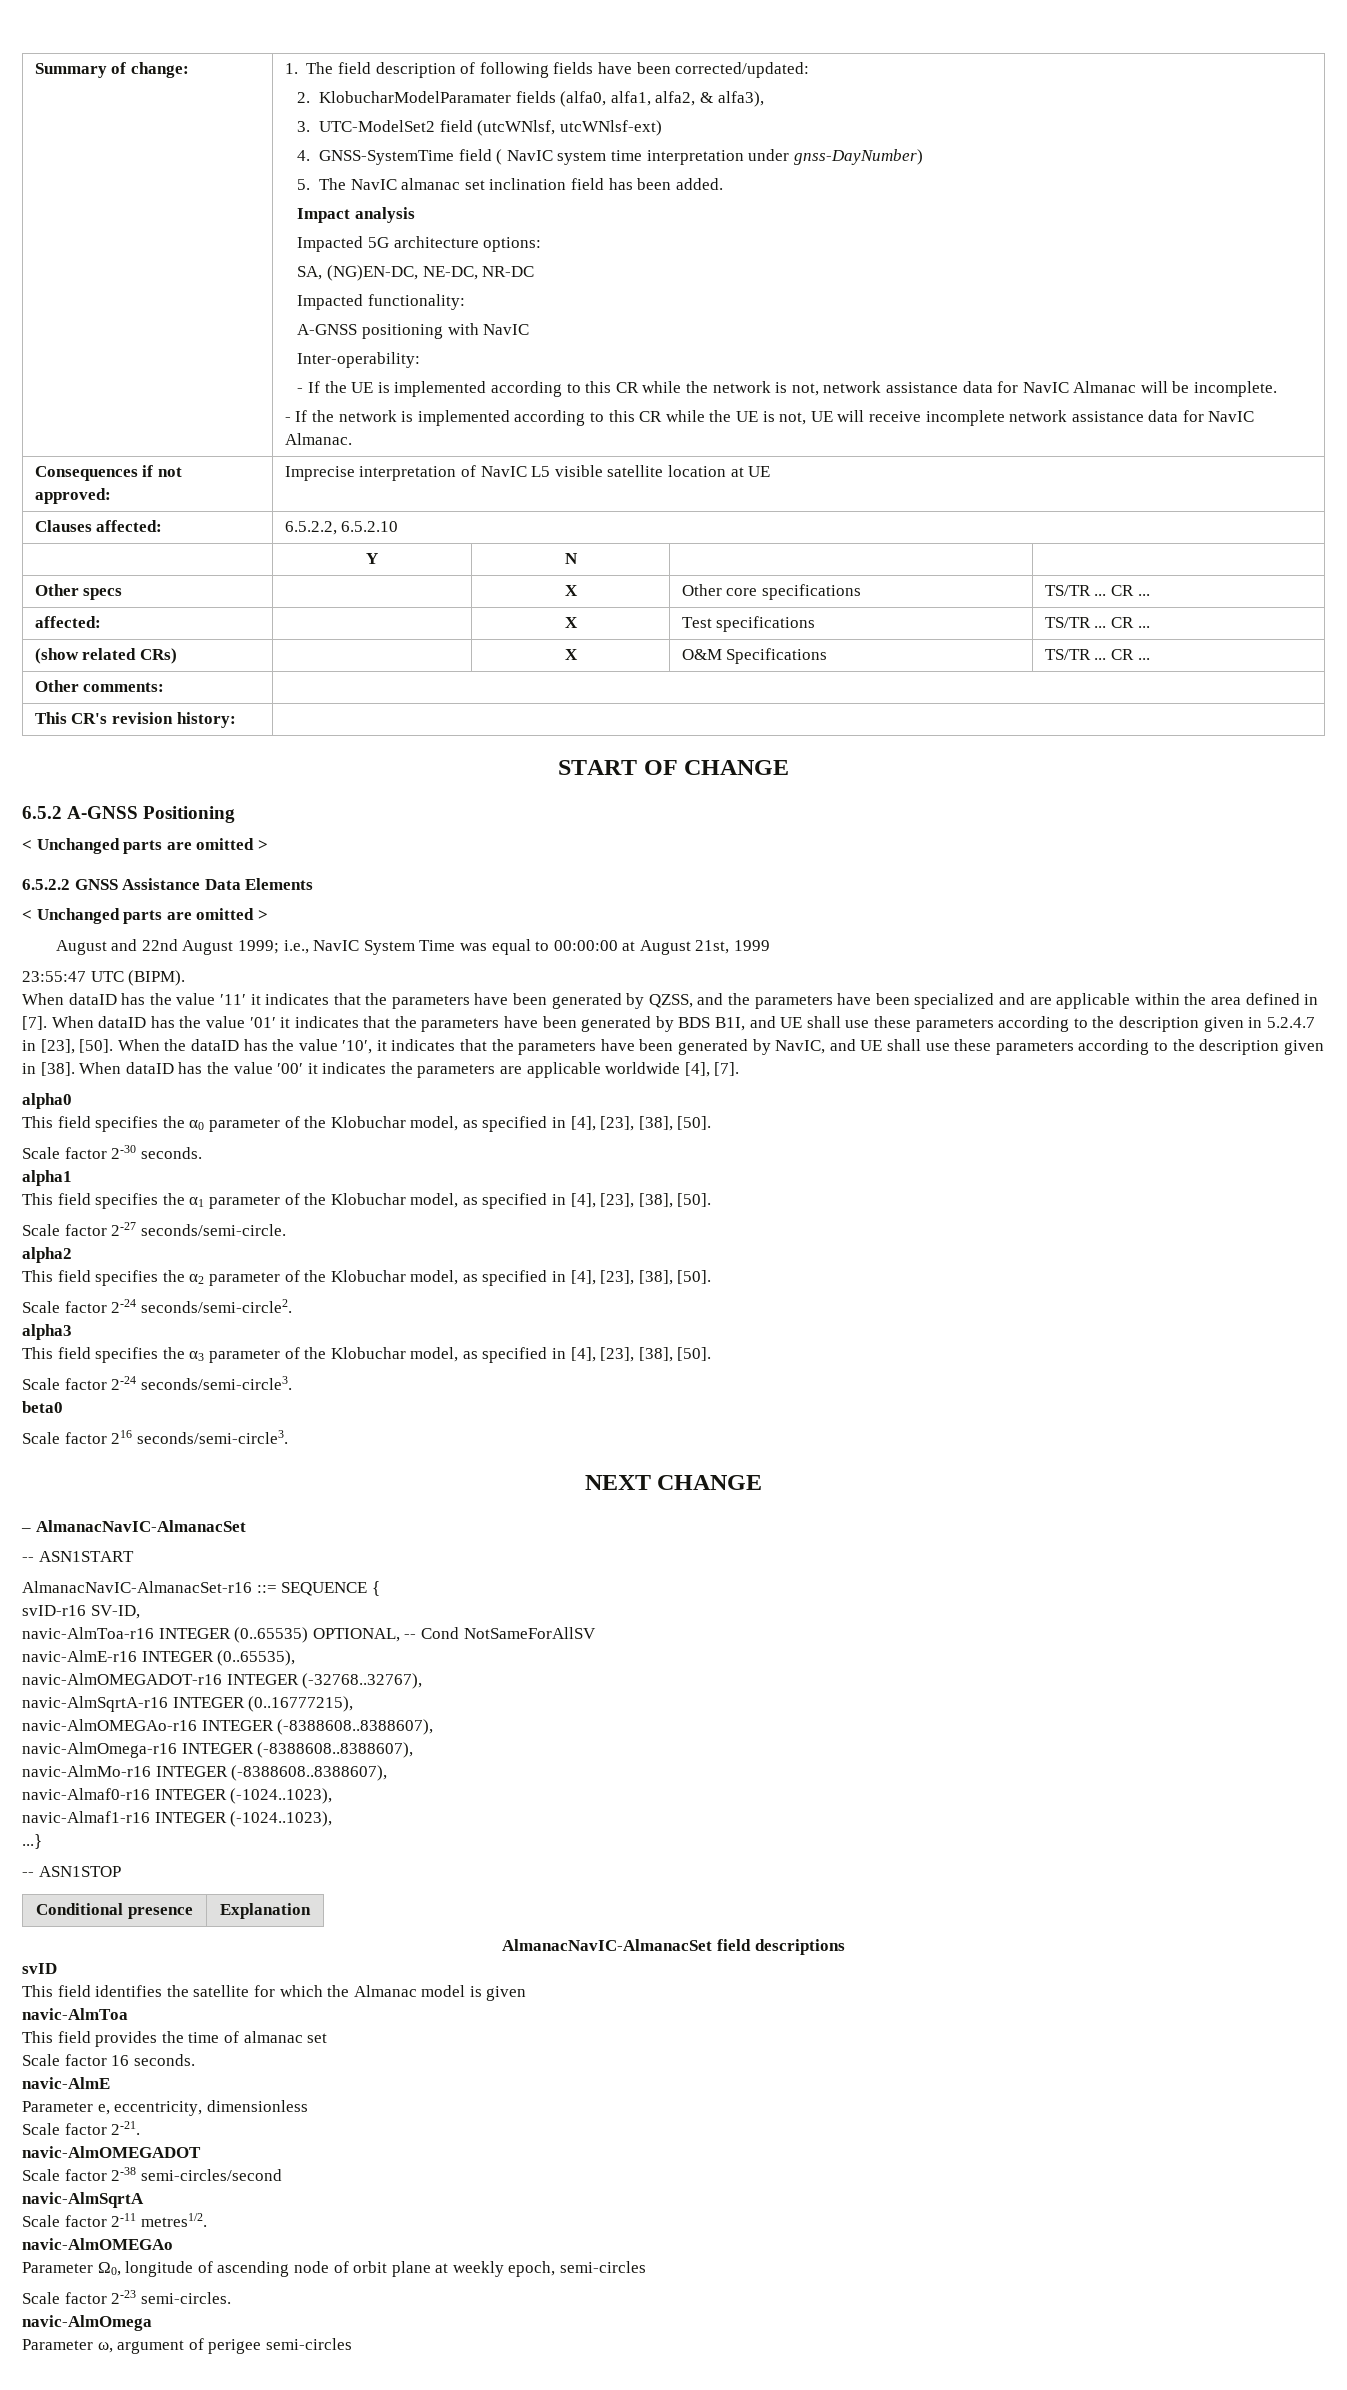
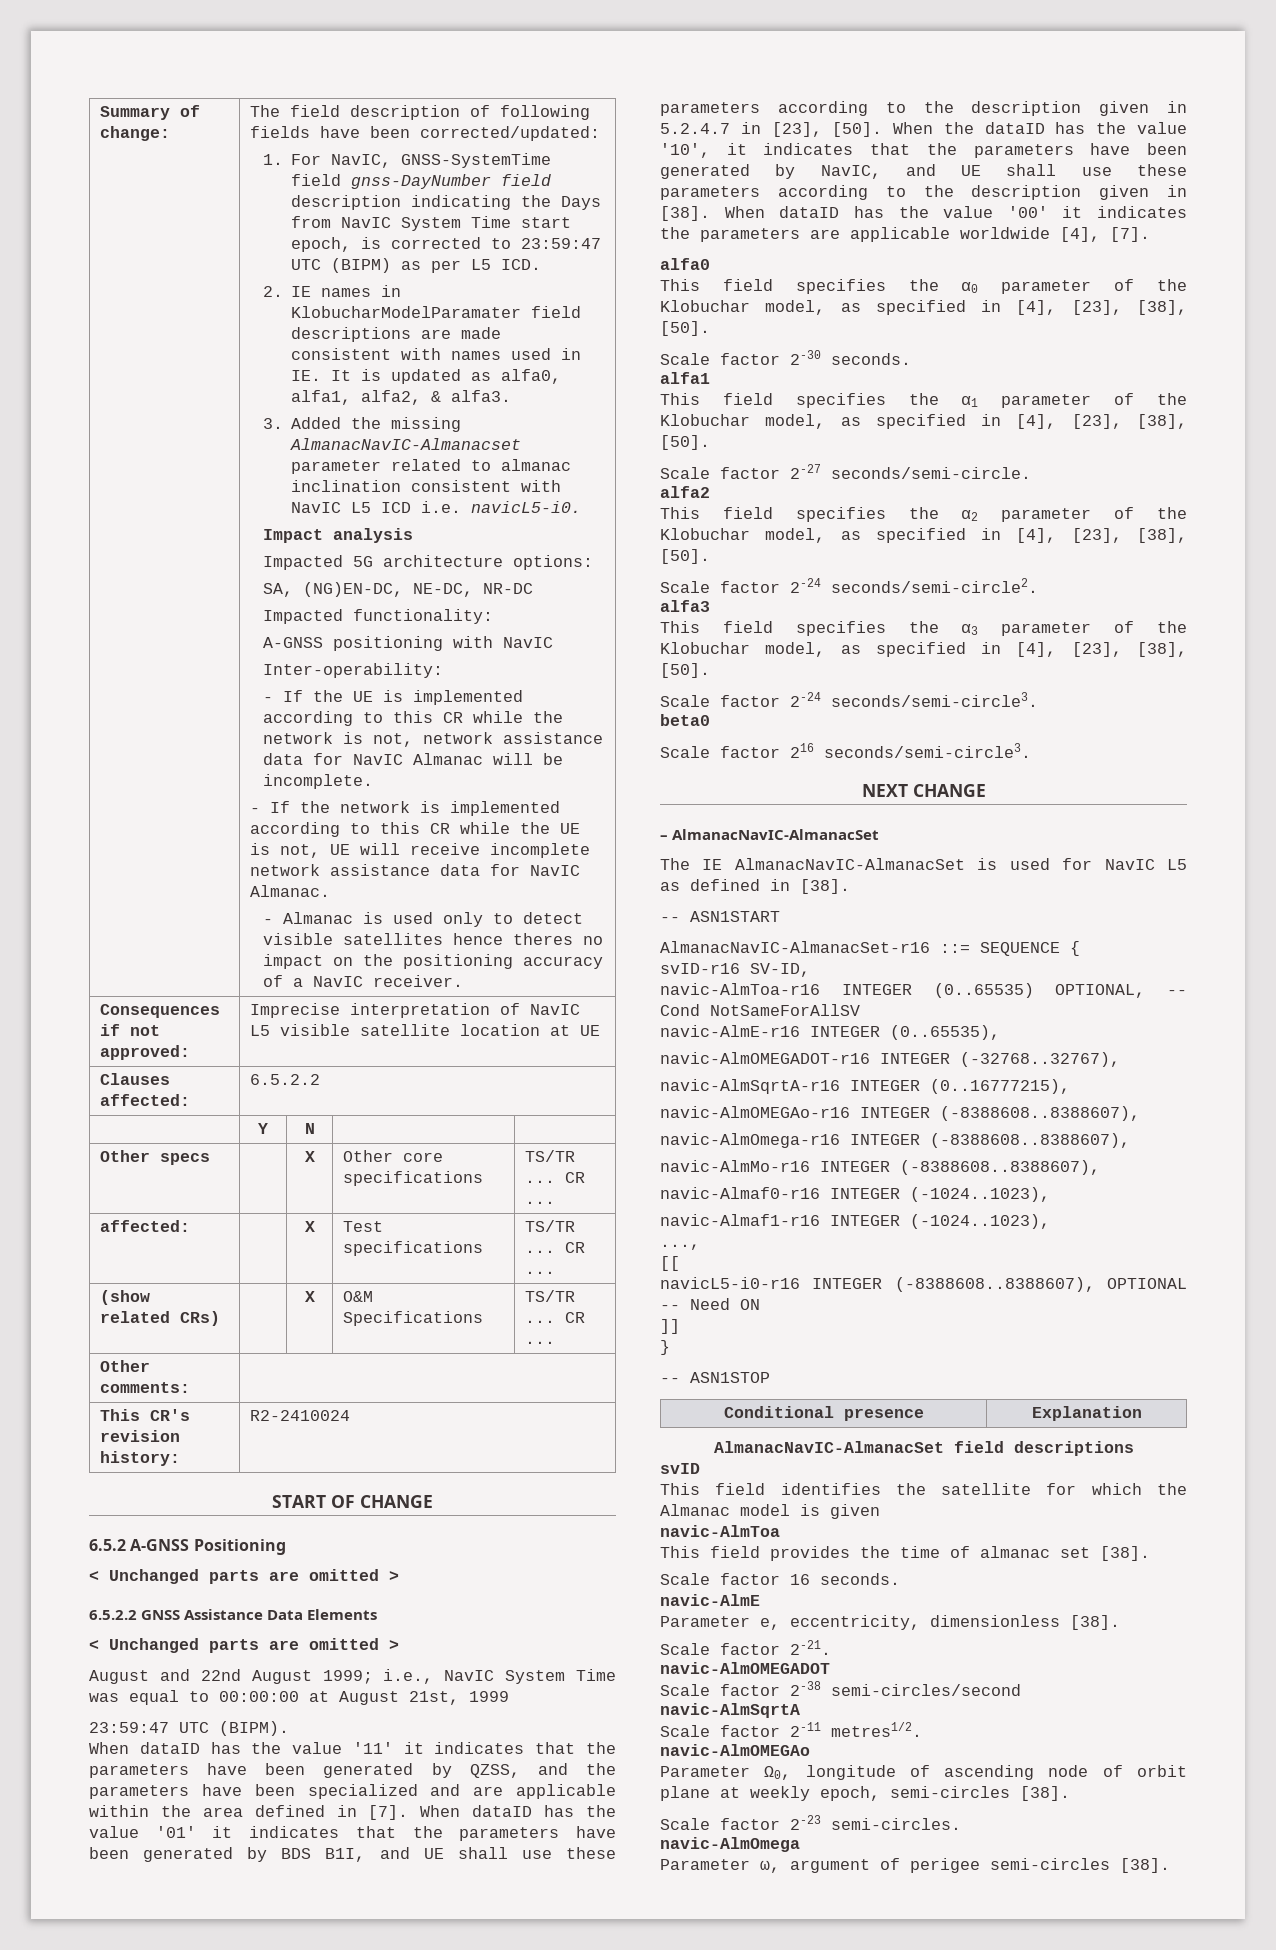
[284,63,298,74] 1. -> (171, 133) none
[297,91,607,107] 2. KlobucharModelParamater fields (alfa0, -> [263,153,552,168] [291,174,552,189] [291,195,602,210] [291,216,572,231] [291,237,602,252] [291,258,542,273] [263,285,402,297] [291,306,582,318] [291,327,502,342] [291,348,582,360] [291,369,562,384] 1. For NavIC, GNSS-SystemTime field gnss-DayNumber field description indicating the Days from NavIC System Time start epoch, is corrected to 23:59:47 UTC (BIPM) as per L5 ICD. // 2. IE names in KlobucharModelParamater field descriptions are made consistent with names used in IE. It is updated as alfa0,
[717,91,764,107] alfa3), -> [451,390,512,402] alfa3.
[318,120,662,136] [297,149,923,165] [297,178,723,190] UTC-ModelSet2 field (utcWNlsf, utcWNlsf-ext) // 4. GNSS-SystemTime field ( NavIC system time interpretation under gnss-DayNumber) // 5. The NavIC almanac set inclination field has been added. -> [291,417,462,432] [290,438,522,450] [291,459,572,474] [291,480,562,492] [291,501,582,513] Added the missing AlmanacNavIC-Almanacset parameter related to almanac inclination consistent with NavIC L5 ICD i.e. navicL5-i0.
(352, 439) none -> [263,912,584,927] [263,933,604,945] [263,954,604,969] [263,975,464,987] // - Almanac is used only to detect visible satellites hence theres no impact on the positioning accuracy of a NavIC receiver.
[284,521,399,535] 6.5.2.2, 6.5.2.10 -> [250,1074,321,1085] 6.5.2.2
(236, 720) none -> [250,1410,351,1421] R2-2410024
[22,971,86,982] 23:55:47 -> [89,1722,169,1733] 23:59:47
[22,1093,72,1109] alpha0 -> [660,258,710,270] alfa0
[22,1170,72,1186] alpha1 -> [660,372,710,384] alfa1
[22,1247,72,1263] alpha2 -> [660,486,710,498] alfa2
[22,1324,72,1340] alpha3 -> [660,600,710,612] alfa3
(246, 1526) none -> [660,858,1187,870] [660,879,850,894] // The IE AlmanacNavIC-AlmanacSet is used for NavIC L5 as defined in [38].
[22,1834,42,1849] ...} -> [660,1244,700,1250] [660,1256,680,1271] [660,1277,1187,1292] [660,1298,760,1310] [660,1319,680,1334] [660,1340,670,1355] ..., // [[ // navicL5-i0-r16 INTEGER (-8388608..8388607), OPTIONAL -- Need ON // ]] // }
(328, 2038) none -> [1100,1546,1150,1561] [38].
(308, 2106) none -> [1070,1615,1120,1630] [38].
(647, 2267) none -> [1020,1786,1070,1801] [38].
(352, 2344) none -> [1120,1858,1170,1873] [38].

